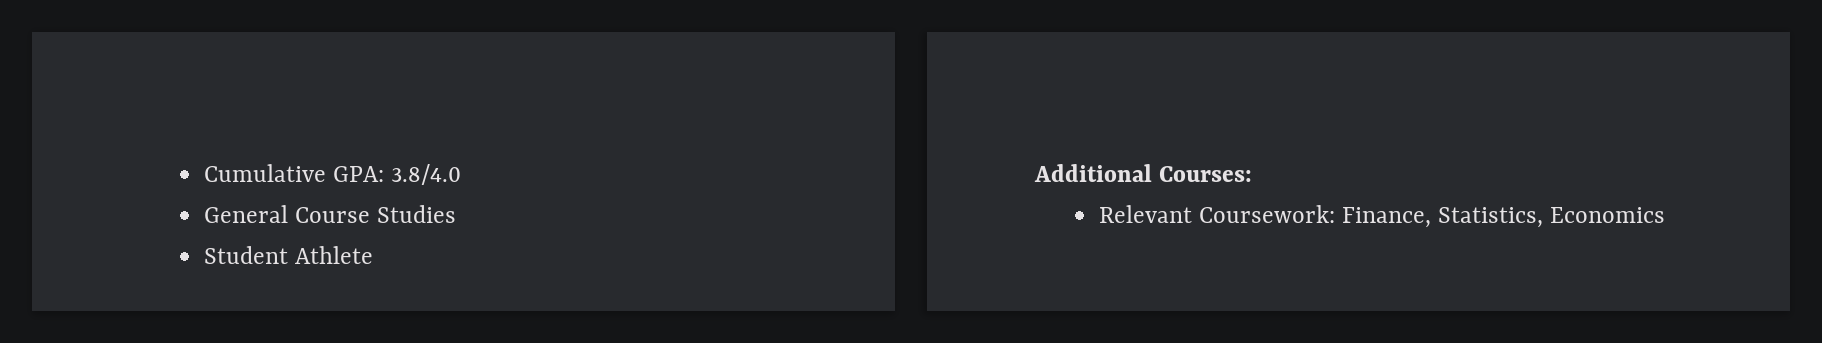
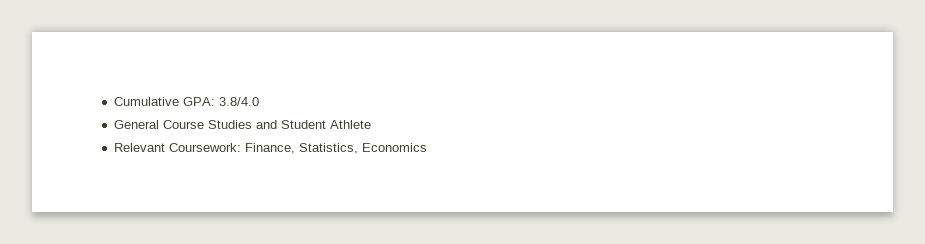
(456, 214) // -> [255,120,277,129] and
[1034,164,1253,182] // Additional Courses: -> (371, 124) none

